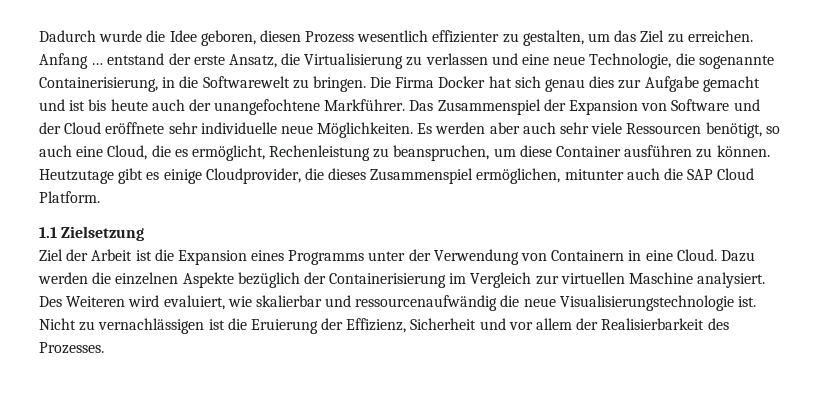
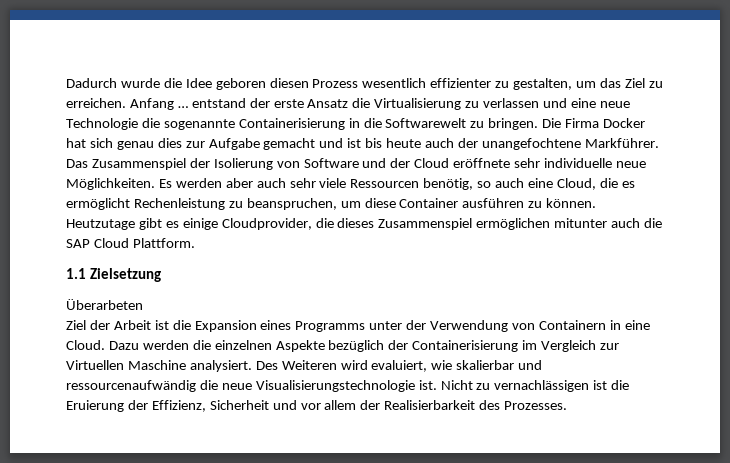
[200,30,256,46] geboren, -> [215,78,266,90] geboren
[228,54,277,68] Ansatz, -> [307,99,349,108] Ansatz
[589,53,672,69] Technologie, -> [66,118,138,130] Technologie
[39,77,158,92] Containerisierung, -> [238,118,345,130] Containerisierung
[569,100,639,115] Expansion -> [213,158,273,170] Isolierung
[705,122,762,138] benötigt, -> [423,178,474,190] benötig,
[191,145,265,161] ermöglicht, -> [66,198,130,210] ermöglicht
[476,168,561,184] ermöglichen, -> [476,218,551,230] ermöglichen
[39,191,100,203] Platform. -> [132,238,195,248] Plattform.
(145, 233) none -> [66,299,143,310] // Überarbeten
[560,272,625,284] virtuellen -> [66,360,124,370] Virtuellen

